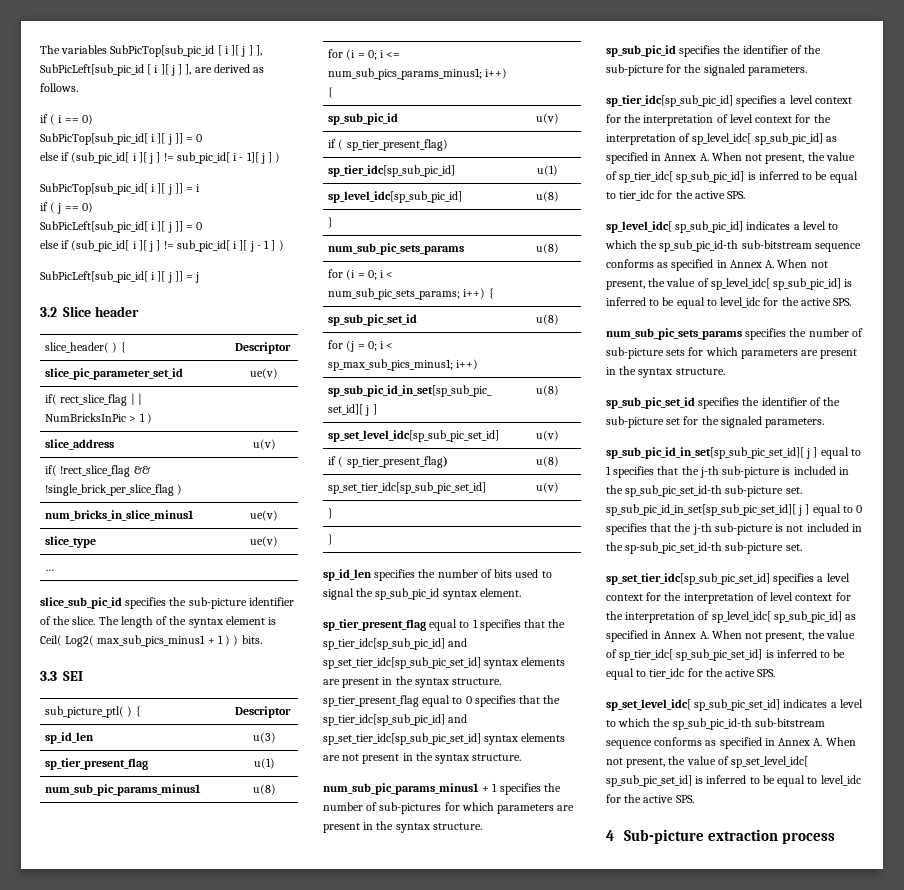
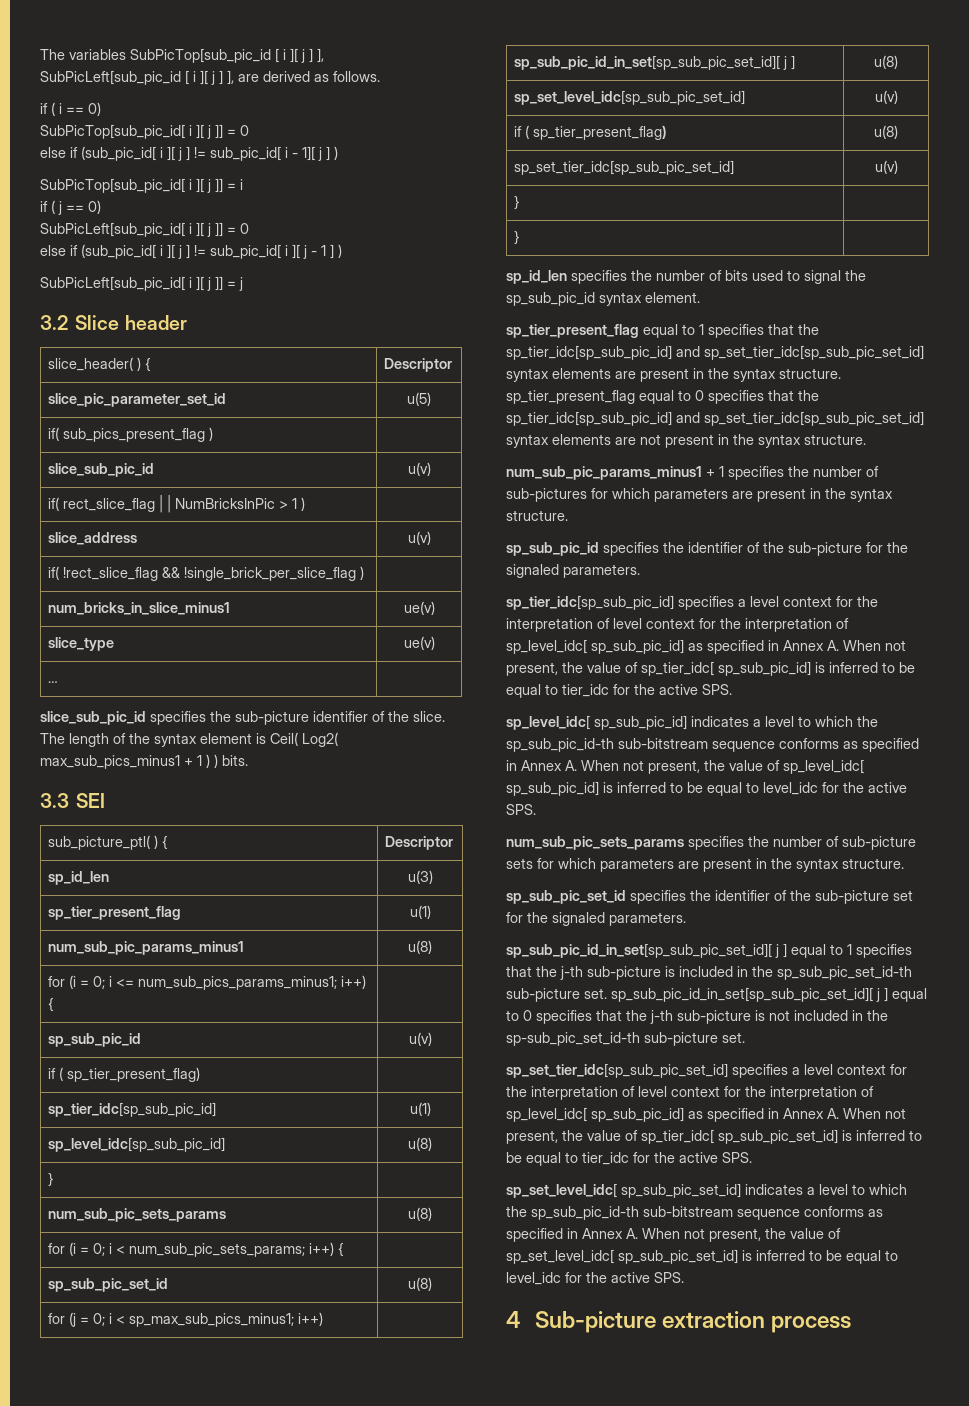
[250,368,278,379] ue(v) -> [407,392,431,406] [47,427,213,442] [47,463,154,477] [407,462,431,476] u(5) // if( sub_pics_present_flag ) | // slice_sub_pic_id | u(v)

